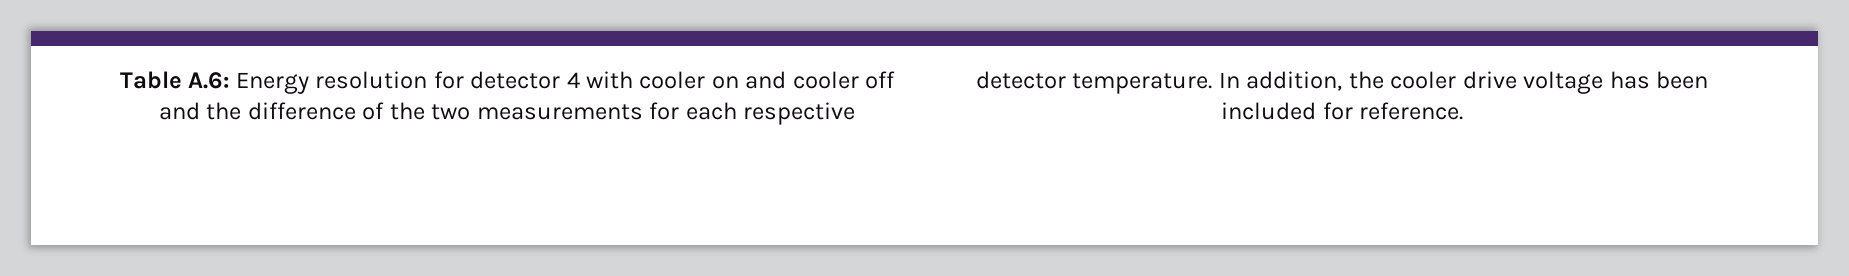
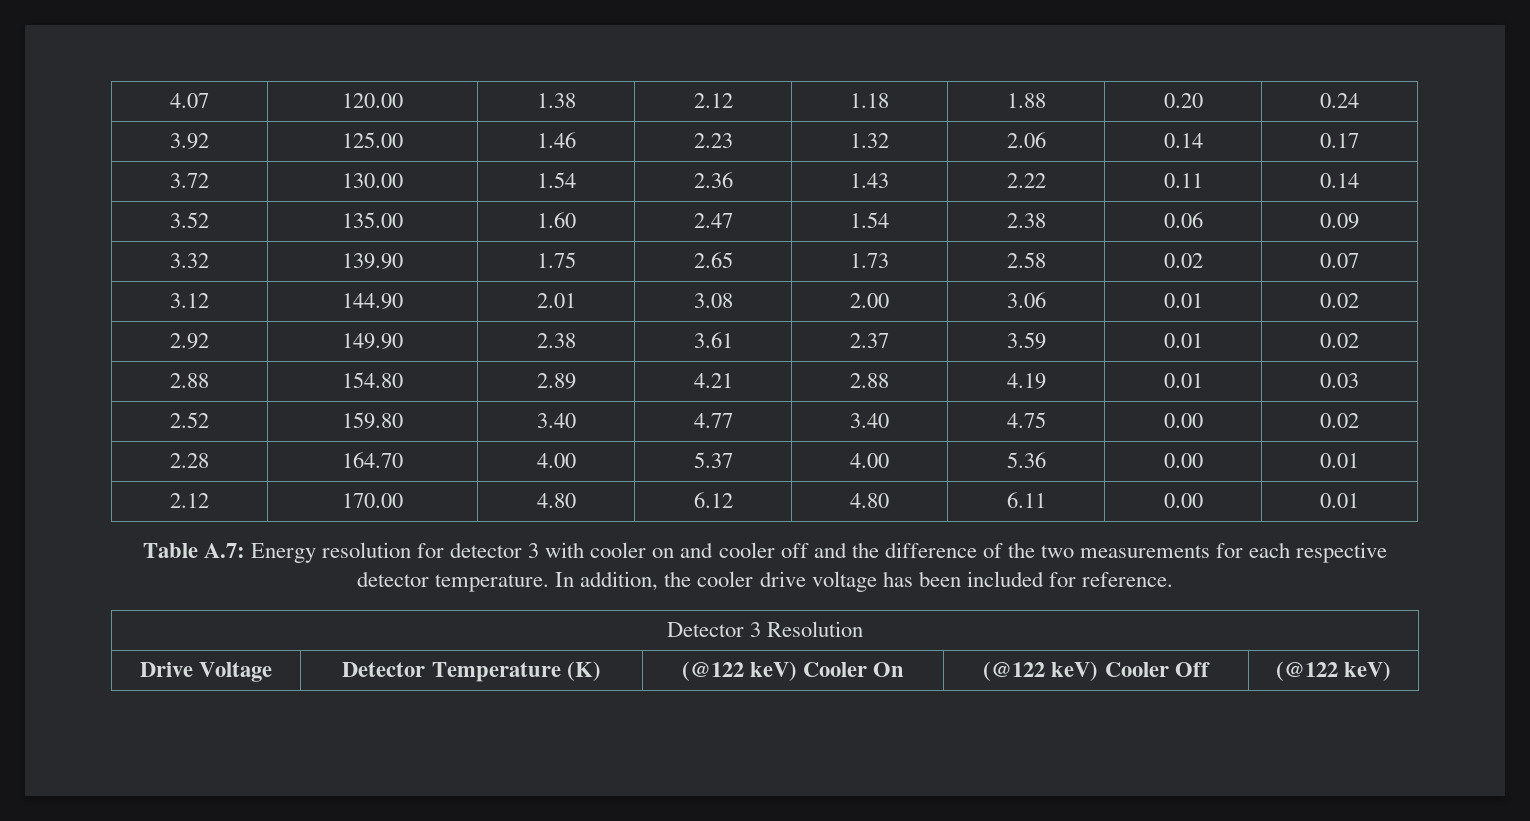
[119,71,230,89] Table A.6: -> [170,93,209,108] [342,93,403,108] [536,93,576,108] [693,93,733,108] [850,93,889,108] [1006,93,1046,108] [1163,93,1203,108] [1320,93,1359,108] [170,133,209,149] [342,132,403,148] [536,132,576,148] [693,133,733,148] [850,133,889,148] [1006,132,1046,148] [1163,133,1203,148] [1320,133,1359,148] [170,173,209,188] [342,173,403,188] [536,172,576,188] [693,172,733,188] [850,173,889,188] [1006,173,1046,188] [1163,173,1203,188] [1320,173,1359,188] [170,212,209,228] [342,212,403,228] [536,212,576,228] [693,213,733,228] [850,212,889,228] [1006,213,1046,228] [1163,212,1203,228] [1320,213,1359,229] [170,253,209,268] [342,253,403,269] [536,252,576,268] [693,252,733,268] [850,253,889,268] [1006,252,1046,268] [1163,253,1203,268] [1320,253,1359,268] [170,293,209,308] [342,293,403,309] [536,293,576,308] [693,293,733,308] [850,293,889,308] [1006,292,1046,308] [1163,293,1203,308] [1320,293,1359,308] [170,333,209,349] [342,333,403,349] [536,333,576,348] [693,332,733,348] [850,333,889,348] [1006,332,1046,349] [1163,333,1203,348] [1320,333,1359,348] [170,373,209,388] [342,372,403,388] [536,373,576,389] [693,373,733,388] [850,373,889,388] [1006,373,1046,389] [1163,373,1203,388] [1320,373,1359,388] [170,412,209,428] [342,412,403,429] [536,413,576,428] [693,413,733,428] [850,413,889,428] [1006,412,1046,428] [1163,413,1203,428] [1320,413,1359,428] [170,453,209,468] [342,452,403,468] [536,453,576,468] [693,452,733,468] [850,453,889,468] [1006,452,1046,468] [1163,453,1203,468] [1320,453,1359,468] [170,493,209,508] [342,493,403,508] [536,493,576,508] [693,492,733,508] [850,493,889,508] [1006,492,1046,508] [1163,493,1203,508] [1320,493,1359,508] [142,543,245,558] 4.07 | 120.00 | 1.38 | 2.12 | 1.18 | 1.88 | 0.20 | 0.24 // 3.92 | 125.00 | 1.46 | 2.23 | 1.32 | 2.06 | 0.14 | 0.17 // 3.72 | 130.00 | 1.54 | 2.36 | 1.43 | 2.22 | 0.11 | 0.14 // 3.52 | 135.00 | 1.60 | 2.47 | 1.54 | 2.38 | 0.06 | 0.09 // 3.32 | 139.90 | 1.75 | 2.65 | 1.73 | 2.58 | 0.02 | 0.07 // 3.12 | 144.90 | 2.01 | 3.08 | 2.00 | 3.06 | 0.01 | 0.02 // 2.92 | 149.90 | 2.38 | 3.61 | 2.37 | 3.59 | 0.01 | 0.02 // 2.88 | 154.80 | 2.89 | 4.21 | 2.88 | 4.19 | 0.01 | 0.03 // 2.52 | 159.80 | 3.40 | 4.77 | 3.40 | 4.75 | 0.00 | 0.02 // 2.28 | 164.70 | 4.00 | 5.37 | 4.00 | 5.36 | 0.00 | 0.01 // 2.12 | 170.00 | 4.80 | 6.12 | 4.80 | 6.11 | 0.00 | 0.01 // Table A.7:
[566,72,580,88] 4 -> [528,543,540,558] 3
(1463, 111) none -> [666,621,864,637] [139,662,273,682] [342,661,601,682] [681,661,905,681] [983,661,1210,681] [1275,661,1392,681] // Detector 3 Resolution // Drive Voltage | Detector Temperature (K) | (@122 keV) Cooler On | (@122 keV) Cooler Off | (@122 keV)

